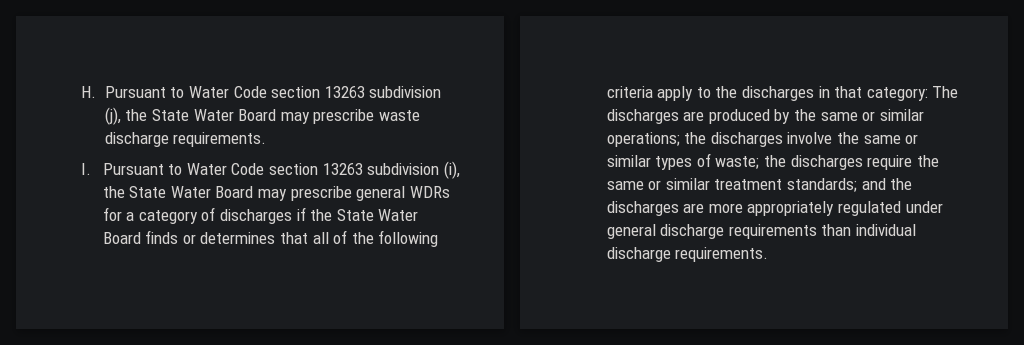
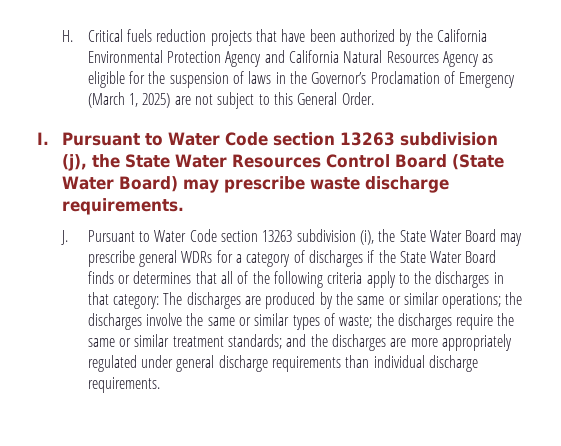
(97, 92) none -> [87,29,487,46] [87,50,494,67] [87,71,516,88] [87,92,374,109] [37,132,49,145] Critical fuels reduction projects that have been authorized by the California Environmental Protection Agency and California Natural Resources Agency as eligible for the suspension of laws in the Governor’s Proclamation of Emergency (March 1, 2025) are not subject to this General Order. // I.
[238,109,277,121] Board -> [232,154,505,170] [62,176,179,192] Resources Control Board (State Water Board)
[81,163,92,175] I. -> [61,230,69,245] J.

